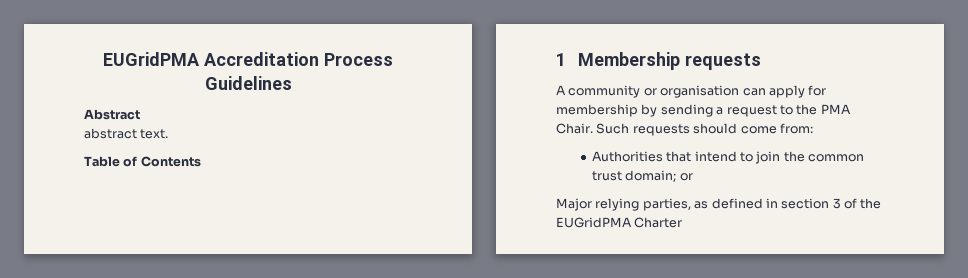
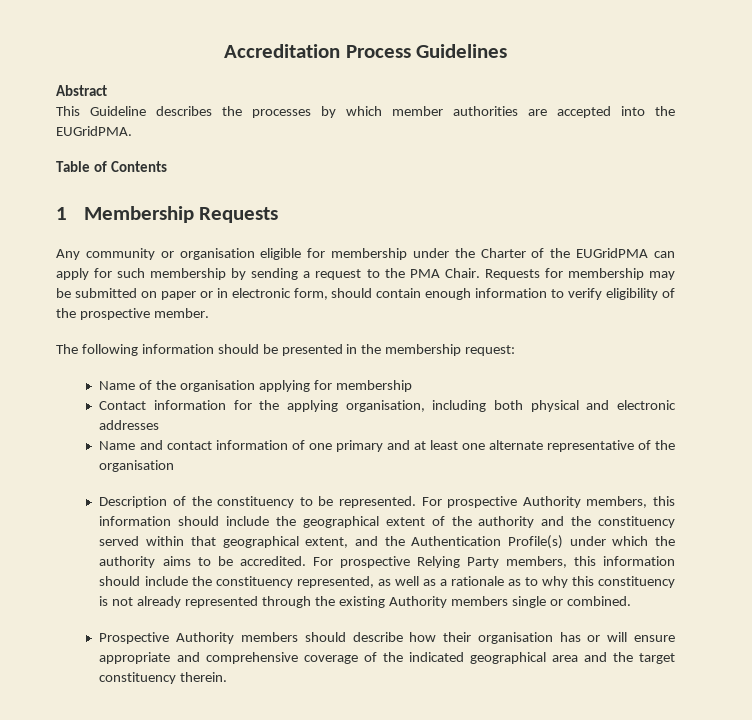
[103,52,200,66] EUGridPMA -> (223, 51) none
[84,128,169,139] abstract text. -> [56,106,675,118] [56,126,132,136] This Guideline describes the processes by which member authorities are accepted into the EUGridPMA.
[685,53,762,70] [556,85,566,95] requests // A -> [199,207,279,223] [56,249,80,260] Requests // Any
(740, 91) none -> [260,248,649,260] eligible for membership under the Charter of the EUGridPMA
(827, 90) none -> [117,268,146,278] such
[596,123,813,136] [591,151,865,164] [591,170,693,182] [556,198,882,211] [556,217,683,228] Such requests should come from: // Authorities that intend to join the common trust domain; or // Major relying parties, as defined in section 3 of the EUGridPMA Charter -> [484,268,675,280] [56,288,675,300] [56,308,209,320] [56,344,516,356] [99,380,412,392] [99,400,676,412] [99,420,160,430] [99,440,675,452] [99,460,175,472] [99,496,675,508] [99,516,675,528] [99,535,675,549] [99,556,675,568] [99,576,675,588] [99,596,631,608] [99,632,675,644] [99,652,675,664] [99,672,228,684] Requests for membership may be submitted on paper or in electronic form, should contain enough information to verify eligibility of the prospective member. // The following information should be presented in the membership request: // Name of the organisation applying for membership // Contact information for the applying organisation, including both physical and electronic addresses // Name and contact information of one primary and at least one alternate representative of the organisation // Description of the constituency to be represented. For prospective Authority members, this information should include the geographical extent of the authority and the constituency served within that geographical extent, and the Authentication Profile(s) under which the authority aims to be accredited. For prospective Relying Party members, this information should include the constituency represented, as well as a rationale as to why this constituency is not already represented through the existing Authority members single or combined. // Prospective Authority members should describe how their organisation has or will ensure appropriate and comprehensive coverage of the indicated geographical area and the target constituency therein.

